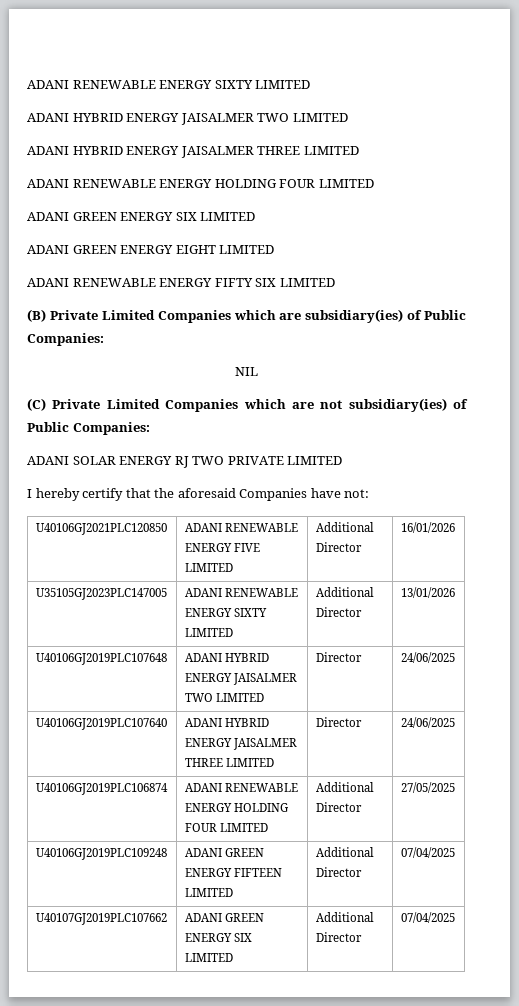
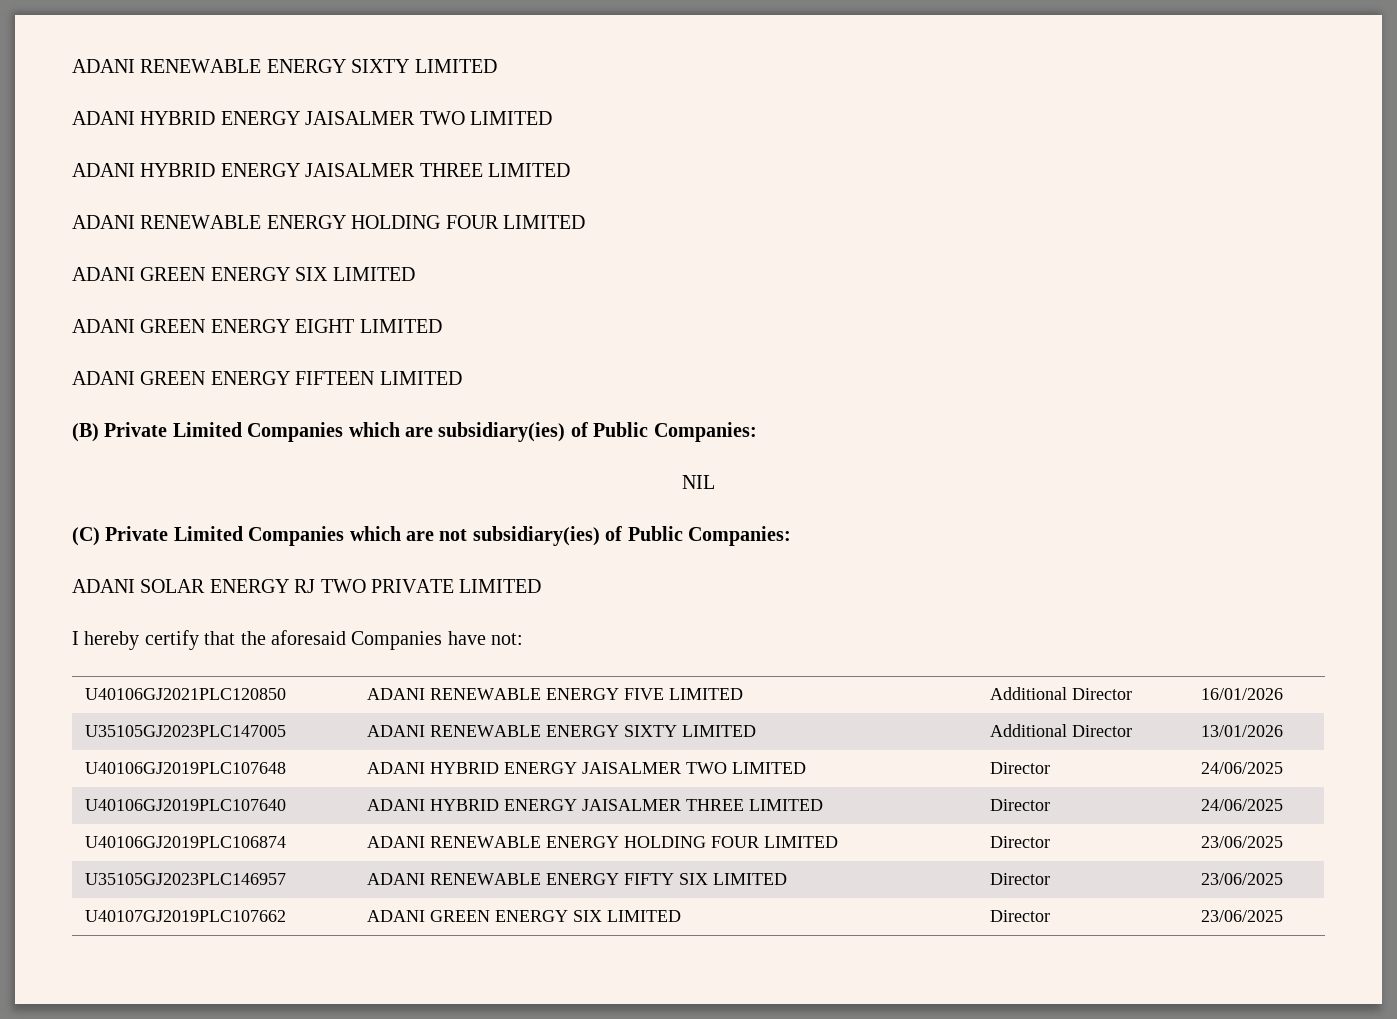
[72,278,277,287] RENEWABLE ENERGY FIFTY SIX -> [140,371,375,385] GREEN ENERGY FIFTEEN
[315,782,374,792] [315,802,362,812] [400,782,455,793] [35,848,167,860] [184,848,265,857] [184,868,283,877] [184,888,233,897] [315,847,374,857] [315,867,362,877] [400,847,455,858] Additional Director | 27/05/2025 // U40106GJ2019PLC109248 | ADANI GREEN ENERGY FIFTEEN LIMITED | Additional Director | 07/04/2025 -> [990,836,1051,848] [1201,836,1284,848] [85,873,287,885] [367,873,788,885] [990,873,1051,885] [1201,873,1284,885] Director | 23/06/2025 // U35105GJ2023PLC146957 | ADANI RENEWABLE ENERGY FIFTY SIX LIMITED | Director | 23/06/2025
[315,912,374,922] [315,932,362,942] [400,912,455,923] Additional Director | 07/04/2025 -> [990,910,1051,922] [1201,910,1284,922] Director | 23/06/2025

